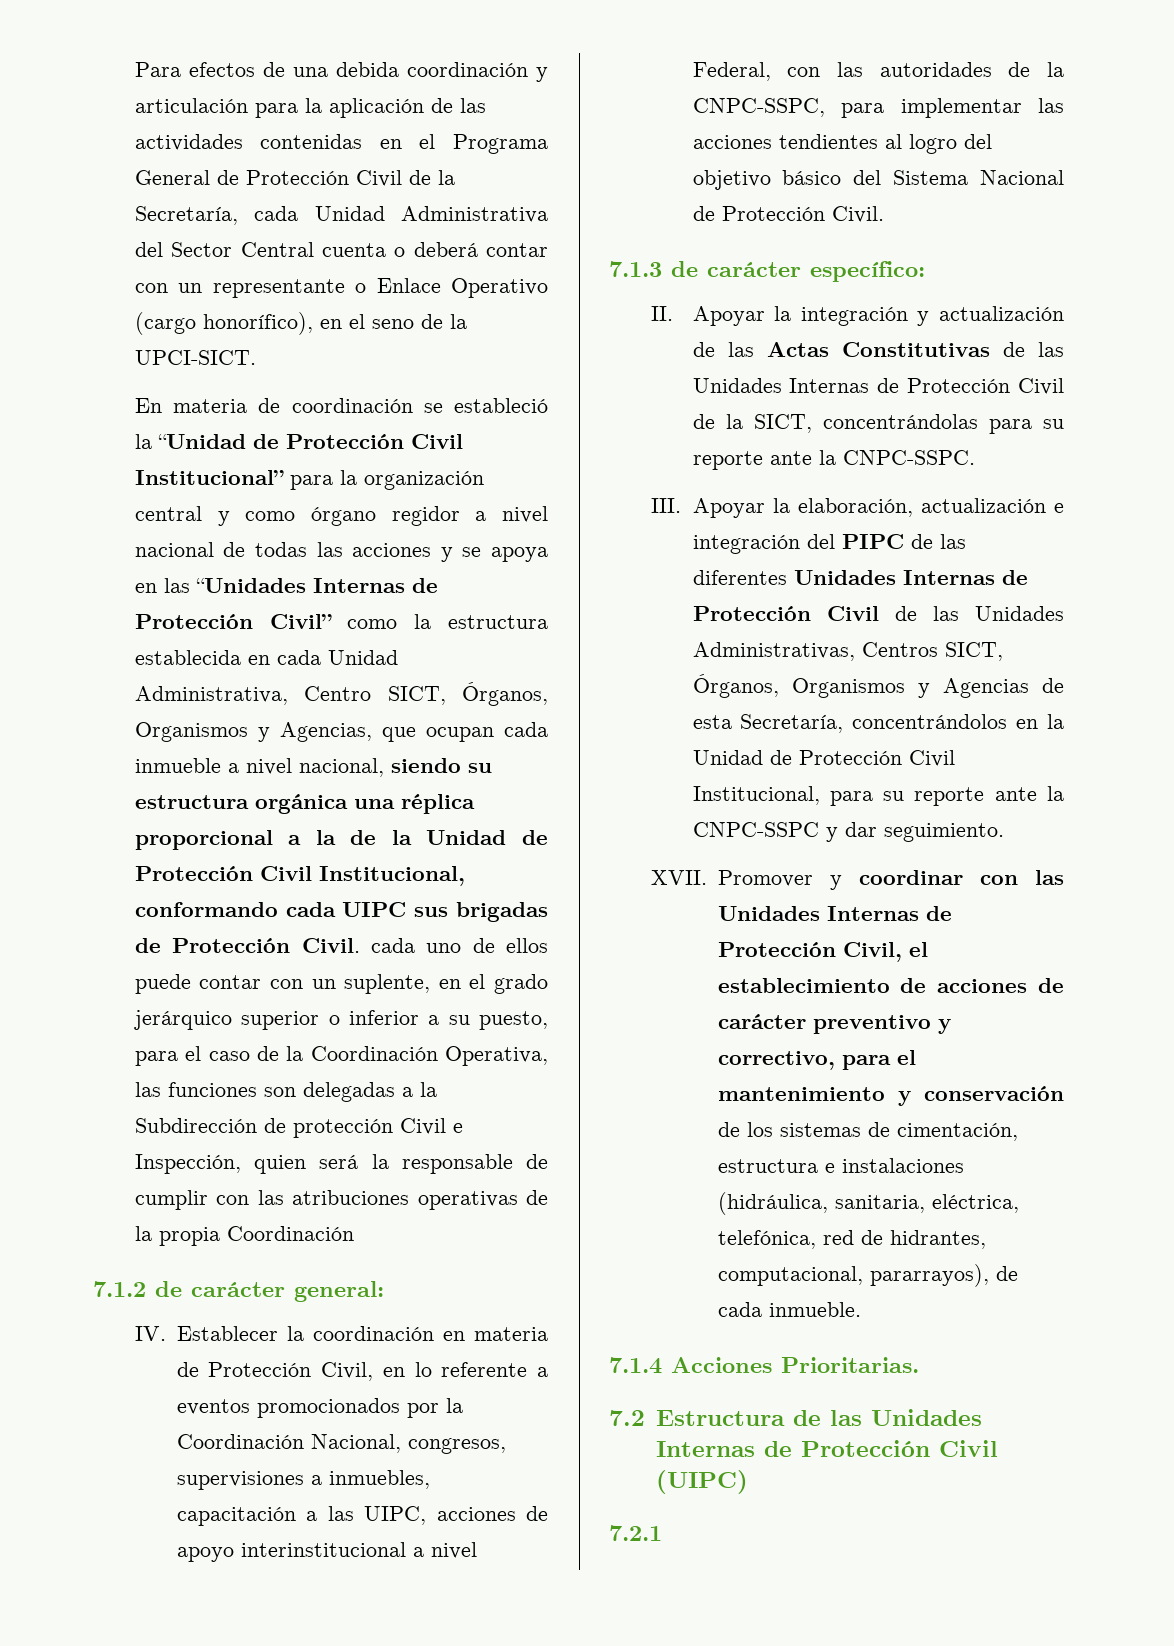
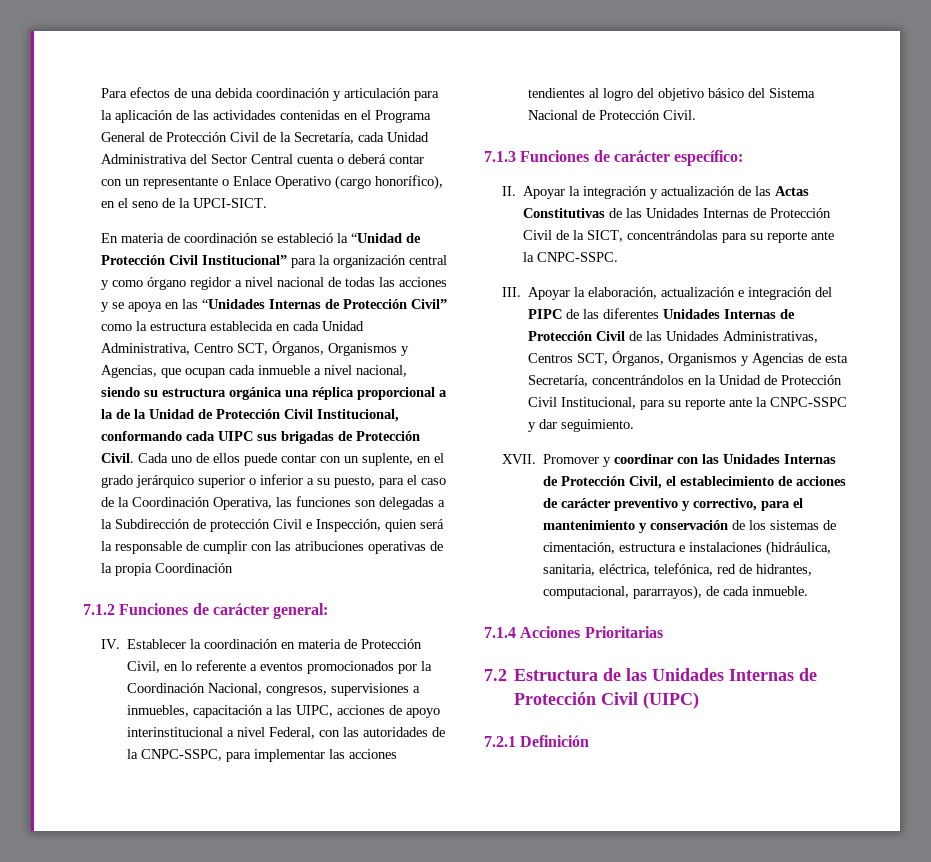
[387,686,446,705] SICT, -> [236,343,268,355] SCT,
[370,938,415,953] cada -> [137,453,168,463] Cada
(146, 1289) none -> [119,603,189,615] Funciones
(662, 269) none -> [520,150,590,162] Funciones
[944,642,1003,661] SICT, -> [577,353,609,365] SCT,
[781,1357,919,1373] Prioritarias. -> [584,626,663,638] Prioritarias
(662, 1533) none -> [520,735,590,747] Definición

